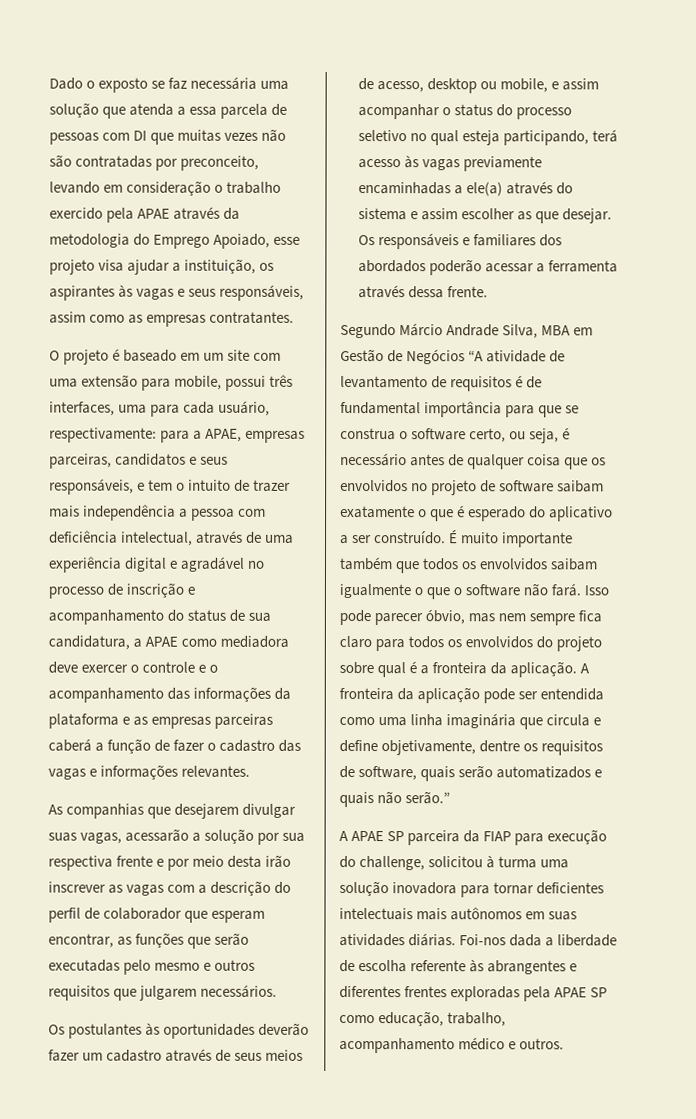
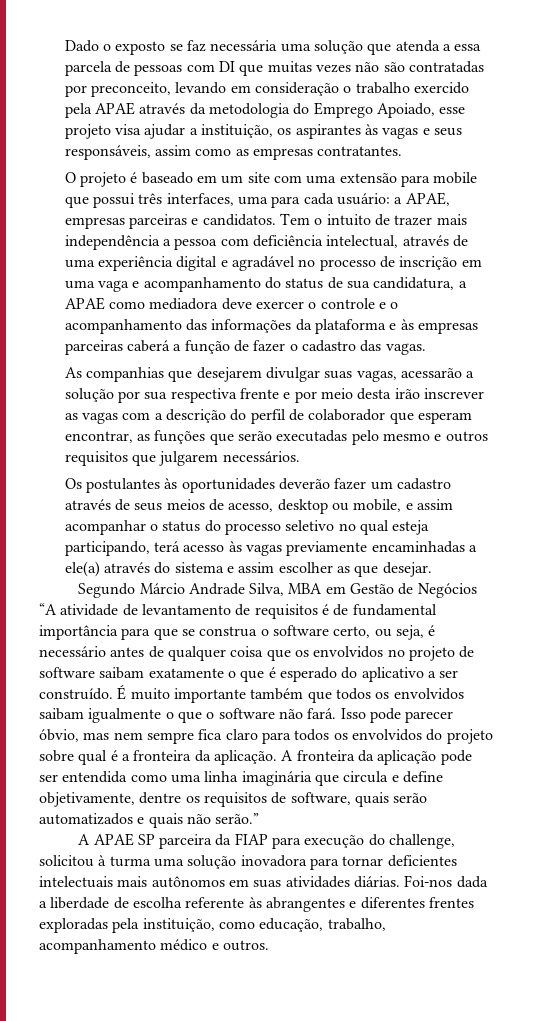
[174,375,223,390] mobile, -> [433,172,478,184] [64,196,89,208] mobile que
[218,400,271,416] [49,427,306,443] [49,453,229,469] [49,478,174,495] usuário, respectivamente: para a APAE, empresas parceiras, candidatos e seus responsáveis, e tem -> [336,192,450,206] [64,213,310,229] usuário: a APAE, empresas parceiras e candidatos. Tem
(185, 590) none -> [461,259,482,267] [64,280,129,292] em uma vaga
[133,716,149,726] as -> [400,319,414,330] às
[48,764,251,780] vagas e informações relevantes. -> [385,343,426,355] vagas.
[358,233,563,250] [358,259,619,276] [358,285,489,299] Os responsáveis e familiares dos abordados poderão acessar a ferramenta através dessa frente. -> (432, 569) none
[554,987,608,998] APAE SP -> [142,918,215,932] instituição,

